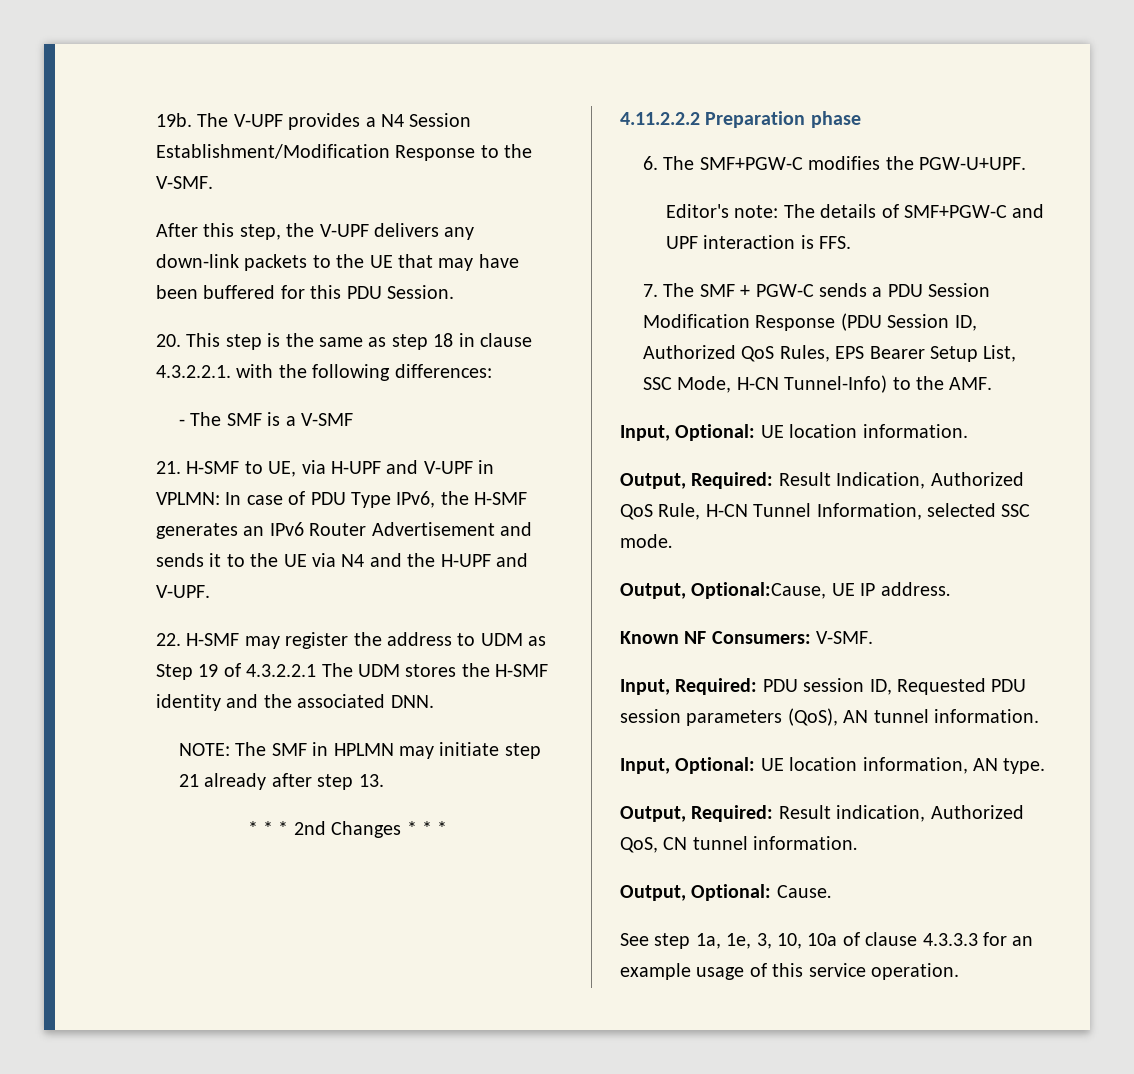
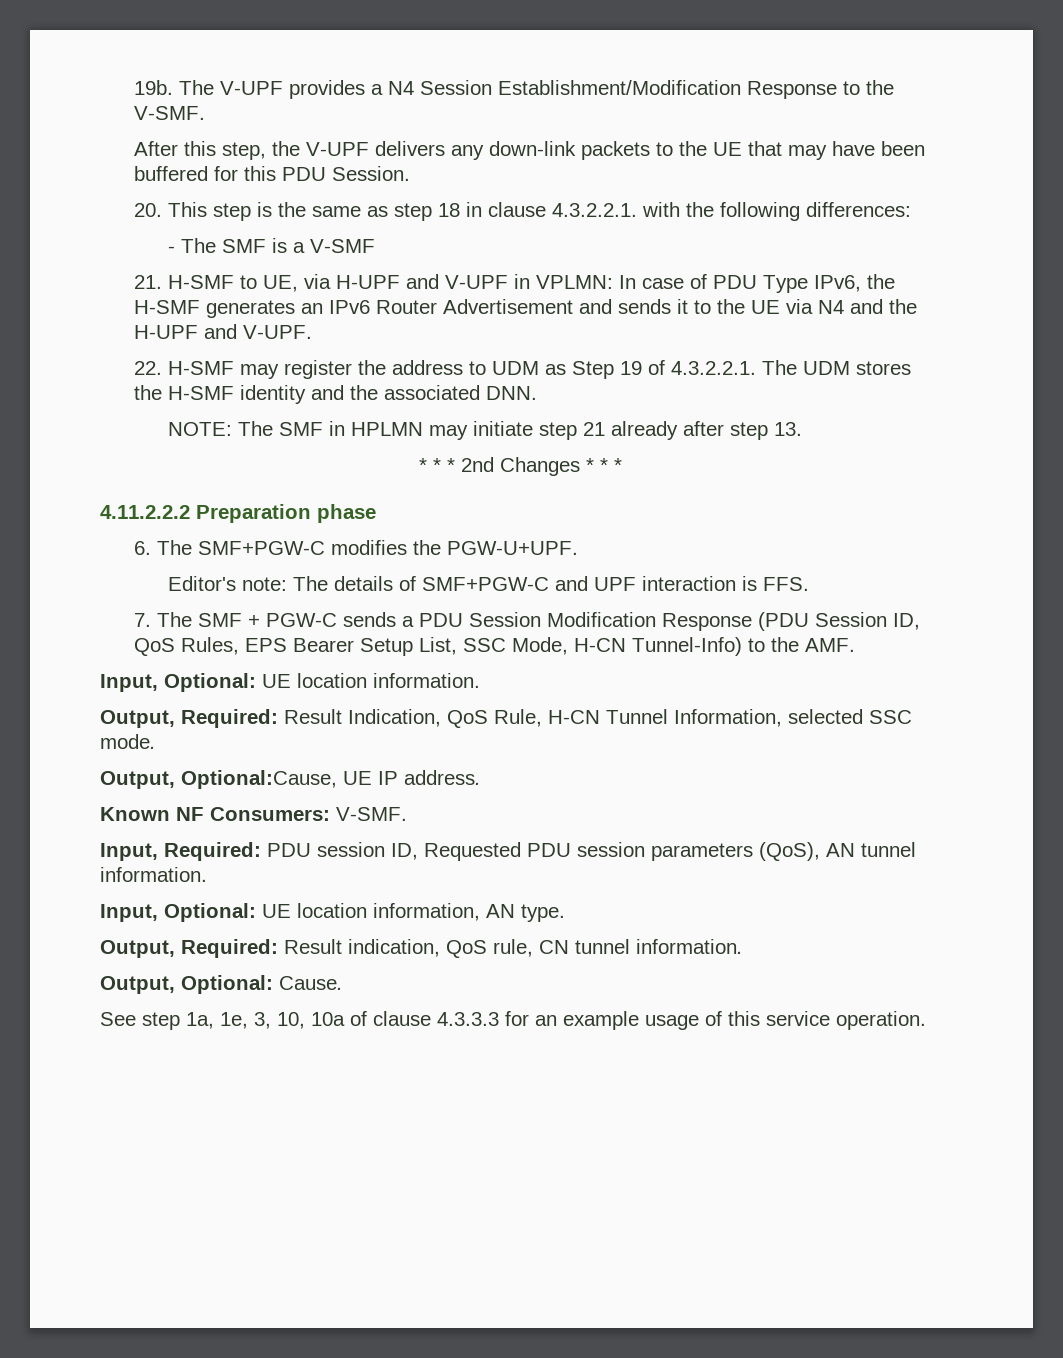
[246,664,317,677] 4.3.2.2.1 -> [671,361,757,375] 4.3.2.2.1.
[642,345,736,359] Authorized -> (921, 621) none
[930,472,1024,486] Authorized -> (441, 718) none
[930,805,1024,819] [620,837,658,853] Authorized QoS, -> [446,939,533,958] QoS rule,

